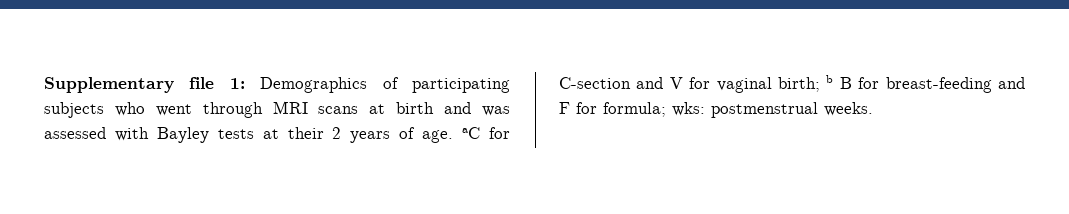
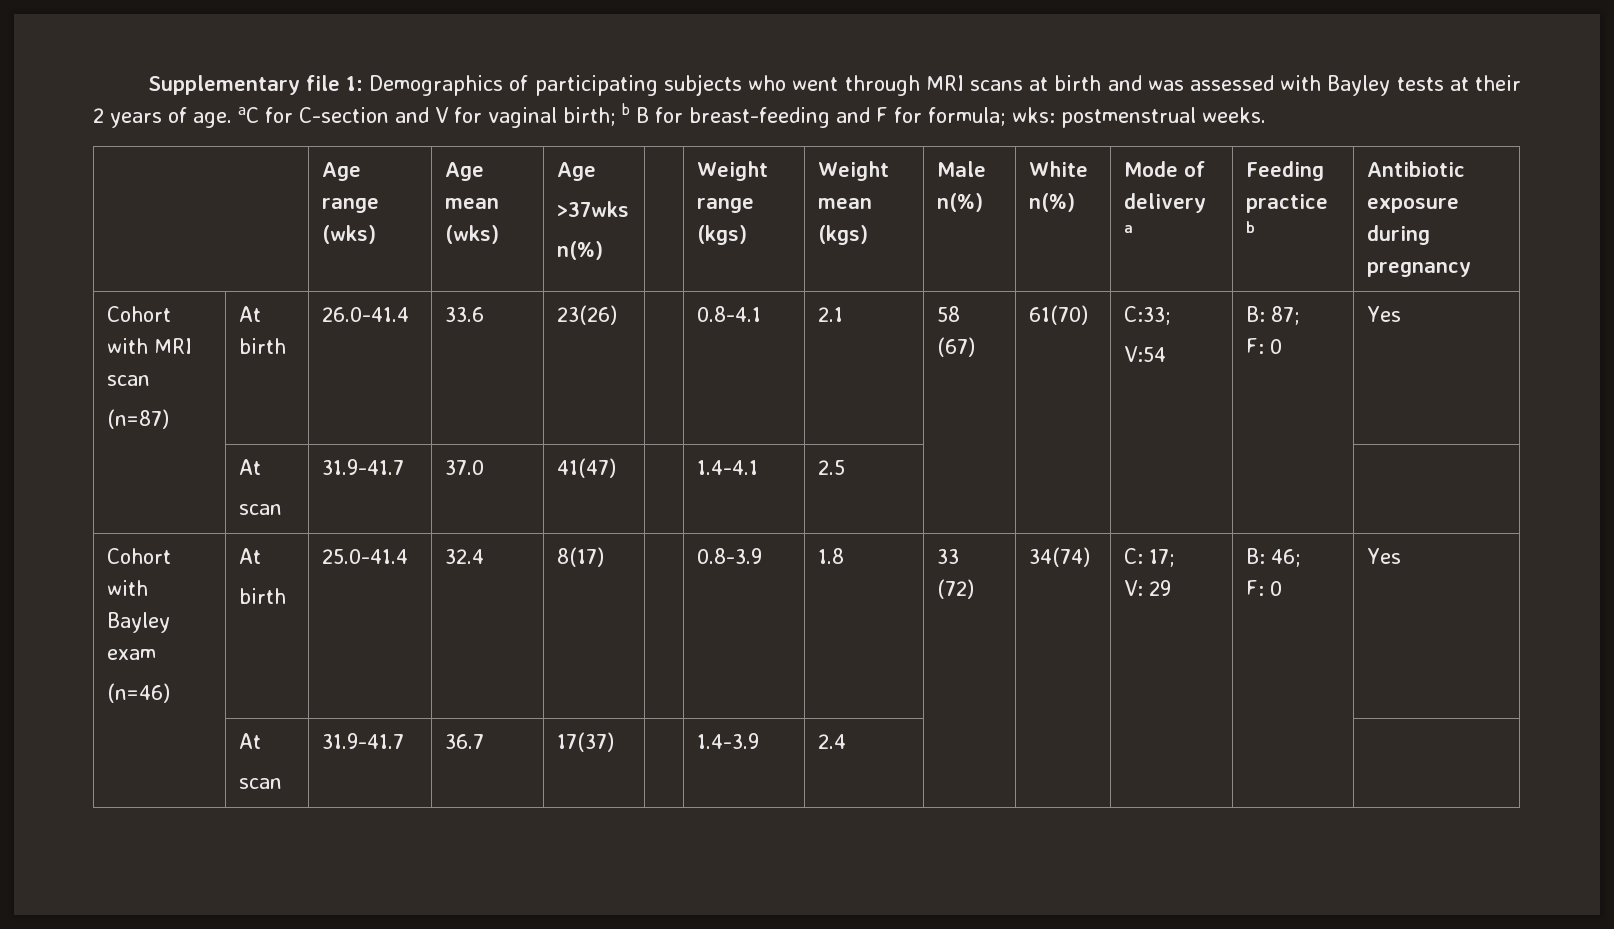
(873, 109) none -> [322,162,362,181] [322,198,380,213] [322,225,377,244] [445,162,485,181] [445,198,500,209] [445,225,500,244] [557,162,597,181] [557,201,630,217] [557,241,604,260] [697,161,769,181] [697,198,755,213] [697,225,748,245] [818,161,890,181] [818,198,873,209] [818,225,869,245] [937,161,987,177] [937,193,984,212] [1029,161,1089,177] [1029,193,1076,212] [1124,161,1206,177] [1124,193,1207,213] [1124,225,1134,233] [1246,161,1325,181] [1246,194,1329,213] [1246,221,1256,233] [1367,161,1466,177] [1367,198,1460,213] [1367,225,1431,245] [1367,262,1472,277] [107,306,172,322] [107,338,193,354] [107,375,151,386] [107,409,170,429] [239,306,262,322] [239,338,287,354] [322,307,410,322] [445,307,485,322] [557,305,618,325] [697,306,762,322] [818,307,844,322] [937,306,961,322] [937,337,976,357] [1029,305,1089,325] [1124,306,1172,325] [1124,346,1167,362] [1246,306,1301,325] [1246,338,1283,354] [1367,306,1402,322] [239,459,262,475] [239,504,283,515] [322,459,405,475] [445,460,485,475] [557,458,617,478] [697,460,759,475] [818,460,846,475] [107,548,172,564] [107,580,149,596] [107,612,171,633] [107,649,157,660] [107,683,171,703] [239,548,262,564] [239,588,287,604] [322,549,409,564] [445,549,485,564] [557,547,605,567] [697,548,763,564] [818,548,845,564] [937,549,960,564] [937,579,975,599] [1029,547,1091,567] [1124,548,1176,567] [1124,580,1172,596] [1246,548,1302,567] [1246,580,1283,596] [1367,548,1402,564] [239,733,262,749] [239,778,283,789] [322,733,405,749] [445,734,485,749] [557,732,615,752] [697,733,760,749] [818,734,847,749] // | Age range (wks) | Age mean (wks) | Age // >37wks // n(%) | | Weight range (kgs) | Weight mean (kgs) | Male n(%) | White n(%) | Mode of delivery a | Feeding practice b | Antibiotic exposure during pregnancy // Cohort with MRI scan // (n=87) | At birth | 26.0-41.4 | 33.6 | 23(26) | | 0.8-4.1 | 2.1 | 58 (67) | 61(70) | C:33; // V:54 | B: 87; // F: 0 | Yes // | At // scan | 31.9-41.7 | 37.0 | 41(47) | | 1.4-4.1 | 2.5 | | | | | // Cohort with Bayley exam // (n=46) | At // birth | 25.0-41.4 | 32.4 | 8(17) | | 0.8-3.9 | 1.8 | 33 (72) | 34(74) | C: 17; // V: 29 | B: 46; // F: 0 | Yes // | At // scan | 31.9-41.7 | 36.7 | 17(37) | | 1.4-3.9 | 2.4 | | | | |

